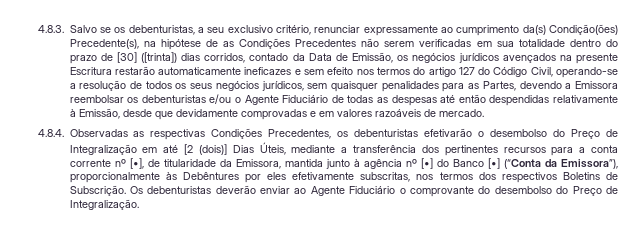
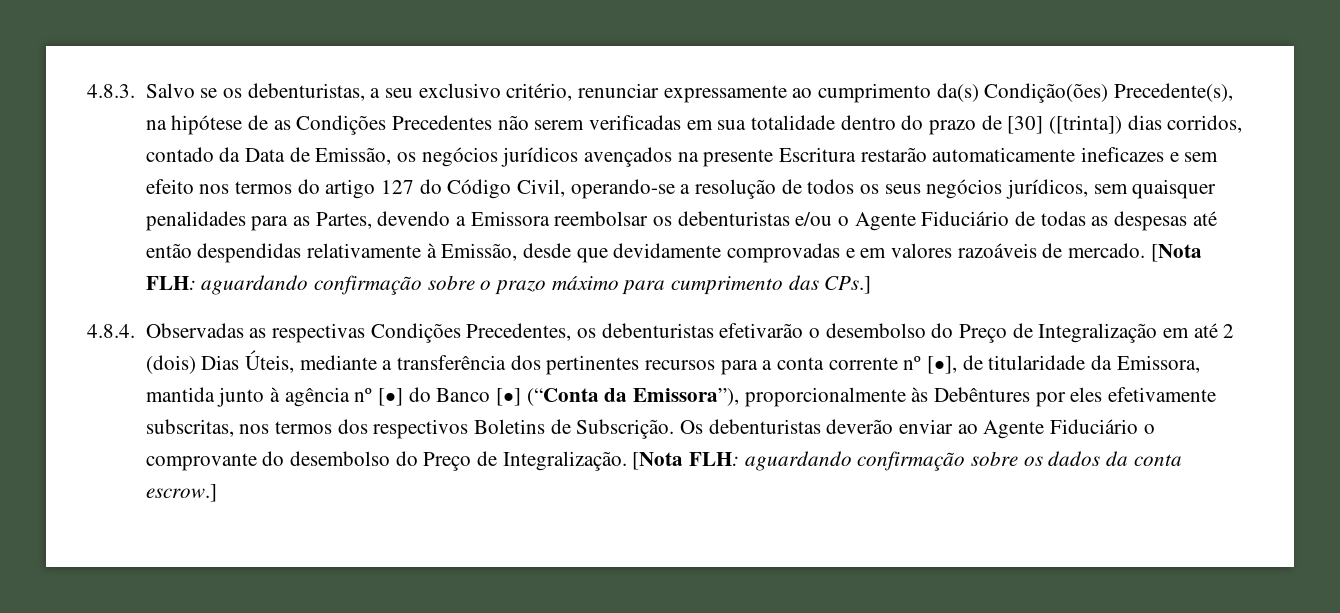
(484, 113) none -> [1150,244,1202,262] [145,275,872,295] [Nota FLH: aguardando confirmação sobre o prazo máximo para cumprimento das CPs.]
[184,144,227,155] [2 (dois)] -> [1223,324,1235,338] [145,355,196,374] 2 (dois)
(139, 204) none -> [632,451,1182,471] [145,484,217,502] [Nota FLH: aguardando confirmação sobre os dados da conta escrow.]

